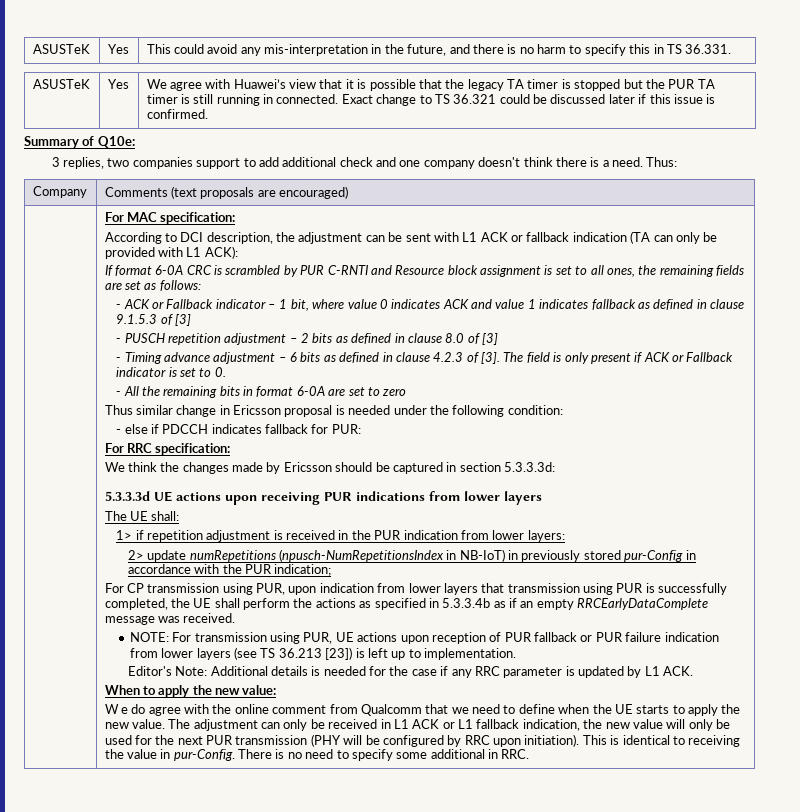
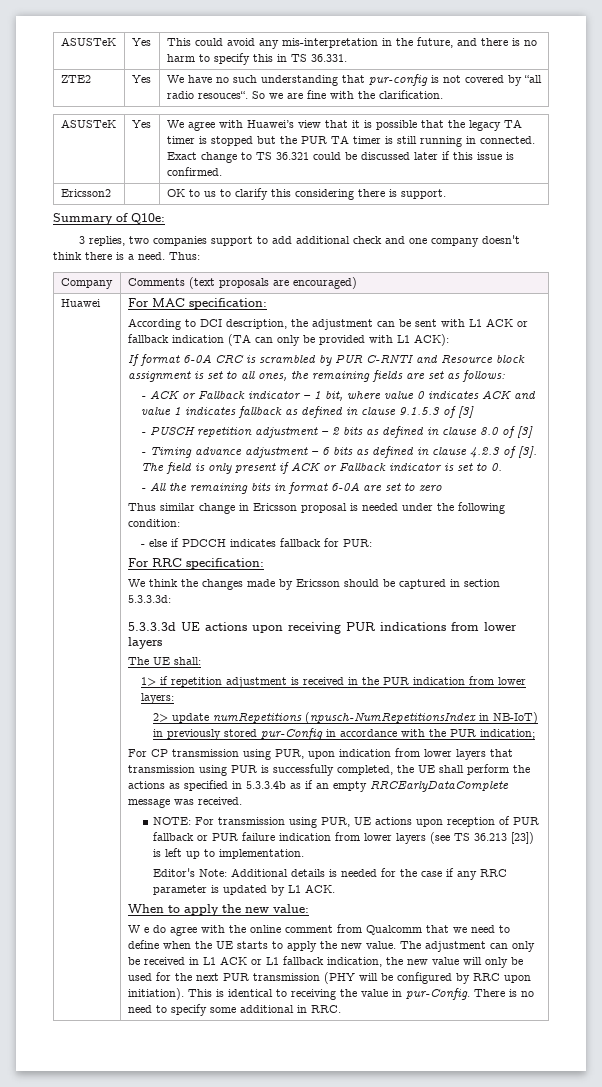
(732, 49) none -> [60,75,91,83] [131,75,151,83] [166,74,542,86] [166,90,443,99] // ZTE2 | Yes | We have no such understanding that pur-config is not covered by “all radio resouces“. So we are fine with the clarification.
(208, 114) none -> [60,189,111,197] [166,188,446,200] // Ericsson2 | | OK to us to clarify this considering there is support.
(349, 192) none -> [60,299,101,307] Huawei

